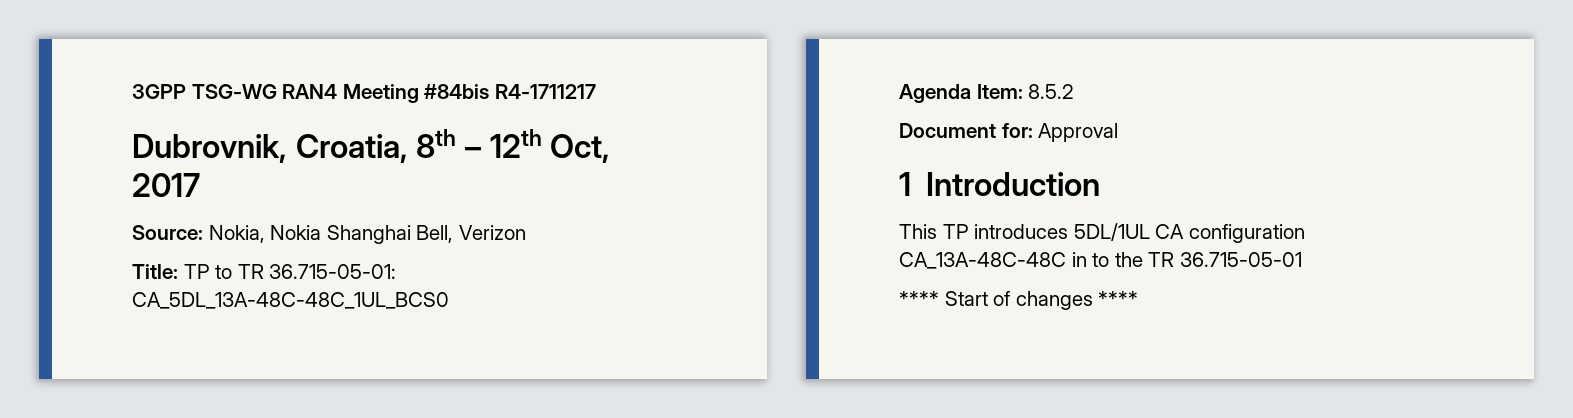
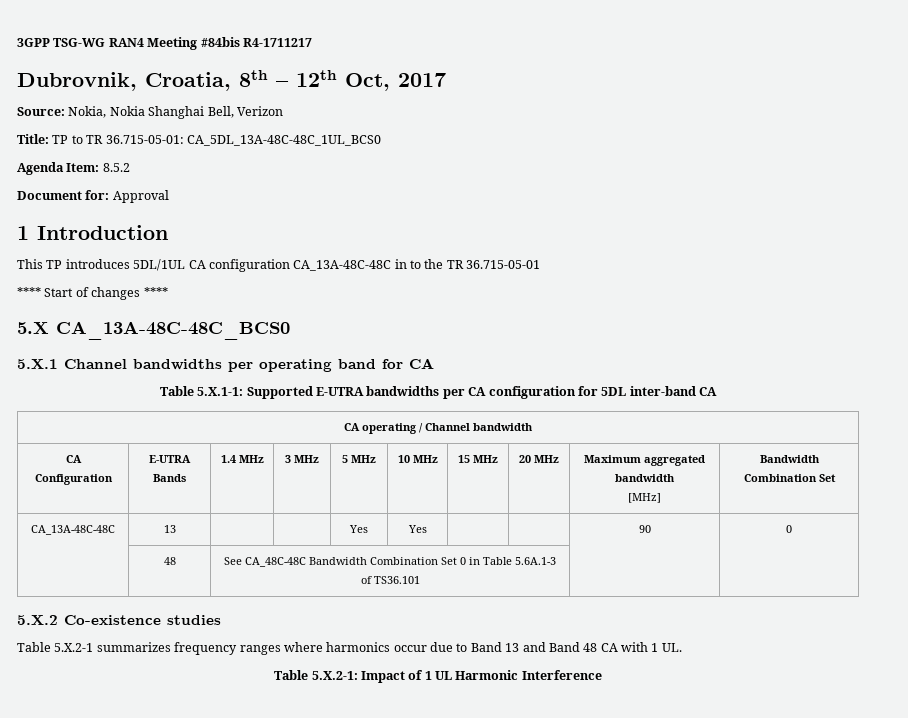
(1139, 298) none -> [17,321,290,340] [17,358,434,372] [159,386,718,399] [344,423,533,434] [65,455,82,463] [34,474,113,485] [149,455,191,463] [153,474,186,482] [220,455,264,463] [285,455,319,463] [342,455,376,463] [397,455,438,463] [458,455,498,463] [519,455,559,463] [584,455,705,466] [615,474,675,482] [628,493,661,503] [759,455,820,463] [743,474,836,482] [31,525,115,535] [163,525,176,533] [349,525,368,533] [407,525,427,533] [638,525,651,533] [786,525,792,533] [163,557,176,565] [224,557,556,567] [360,576,420,584] [17,615,221,625] [17,642,682,655] [274,670,602,683] // 5.X CA_13A-48C-48C_BCS0 // 5.X.1 Channel bandwidths per operating band for CA // Table 5.X.1-1: Supported E-UTRA bandwidths per CA configuration for 5DL inter-band CA // CA operating / Channel bandwidth // CA Configuration | E-UTRA Bands | 1.4 MHz | 3 MHz | 5 MHz | 10 MHz | 15 MHz | 20 MHz | Maximum aggregated bandwidth // [MHz] | Bandwidth Combination Set // CA_13A-48C-48C | 13 | | | Yes | Yes | | | 90 | 0 // | 48 | See CA_48C-48C Bandwidth Combination Set 0 in Table 5.6A.1-3 of TS36.101 | | // 5.X.2 Co-existence studies // Table 5.X.2-1 summarizes frequency ranges where harmonics occur due to Band 13 and Band 48 CA with 1 UL. // Table 5.X.2-1: Impact of 1 UL Harmonic Interference

